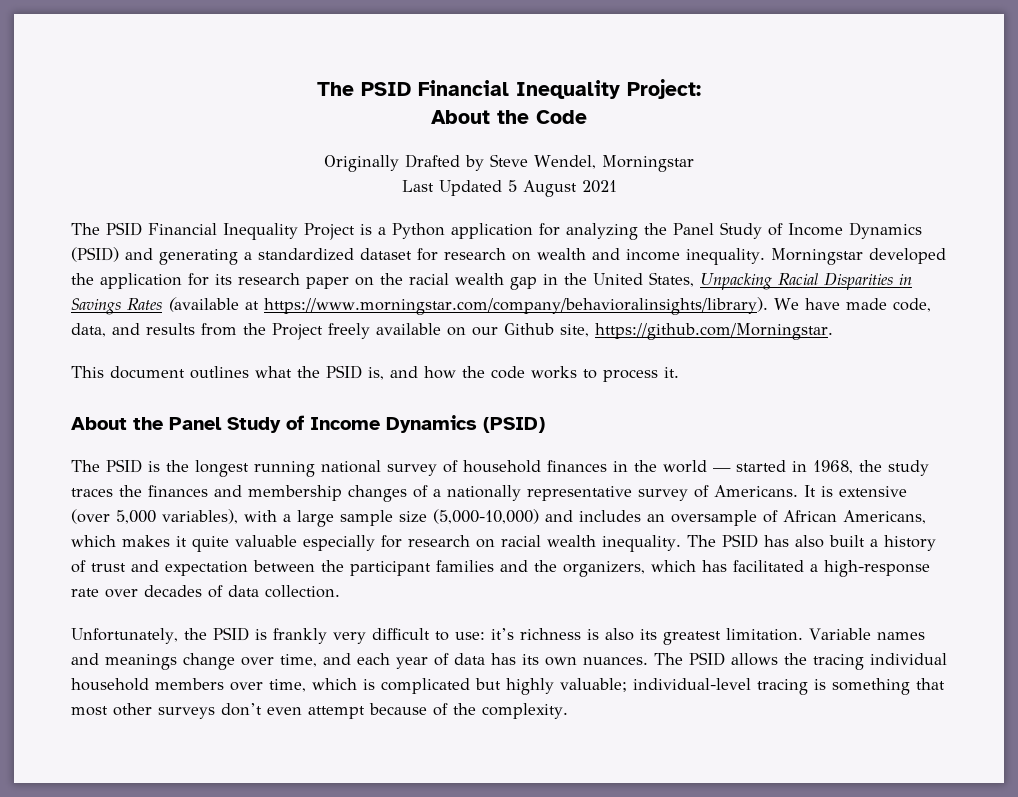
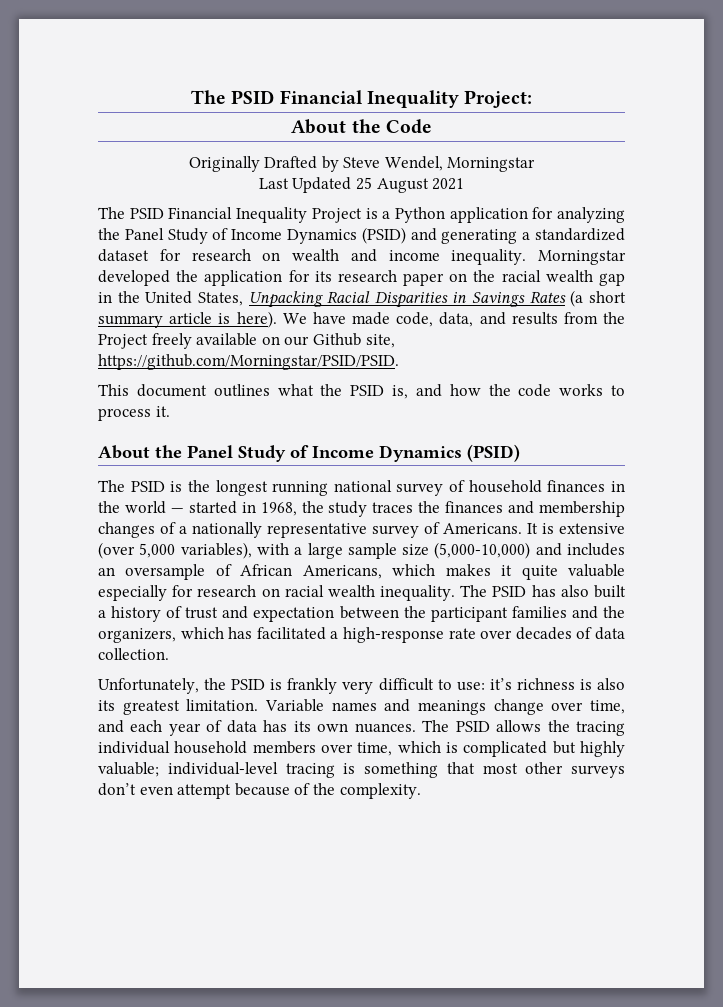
[507,180,517,192] 5 -> [356,177,372,190] 25
[168,297,768,315] (available at https://www.morningstar.com/company/behavioralinsights/library). -> [570,290,626,307] [98,311,277,328] (a short summary article is here).
[595,323,833,340] https://github.com/Morningstar. -> [98,354,399,370] https://github.com/Morningstar/PSID/PSID.

